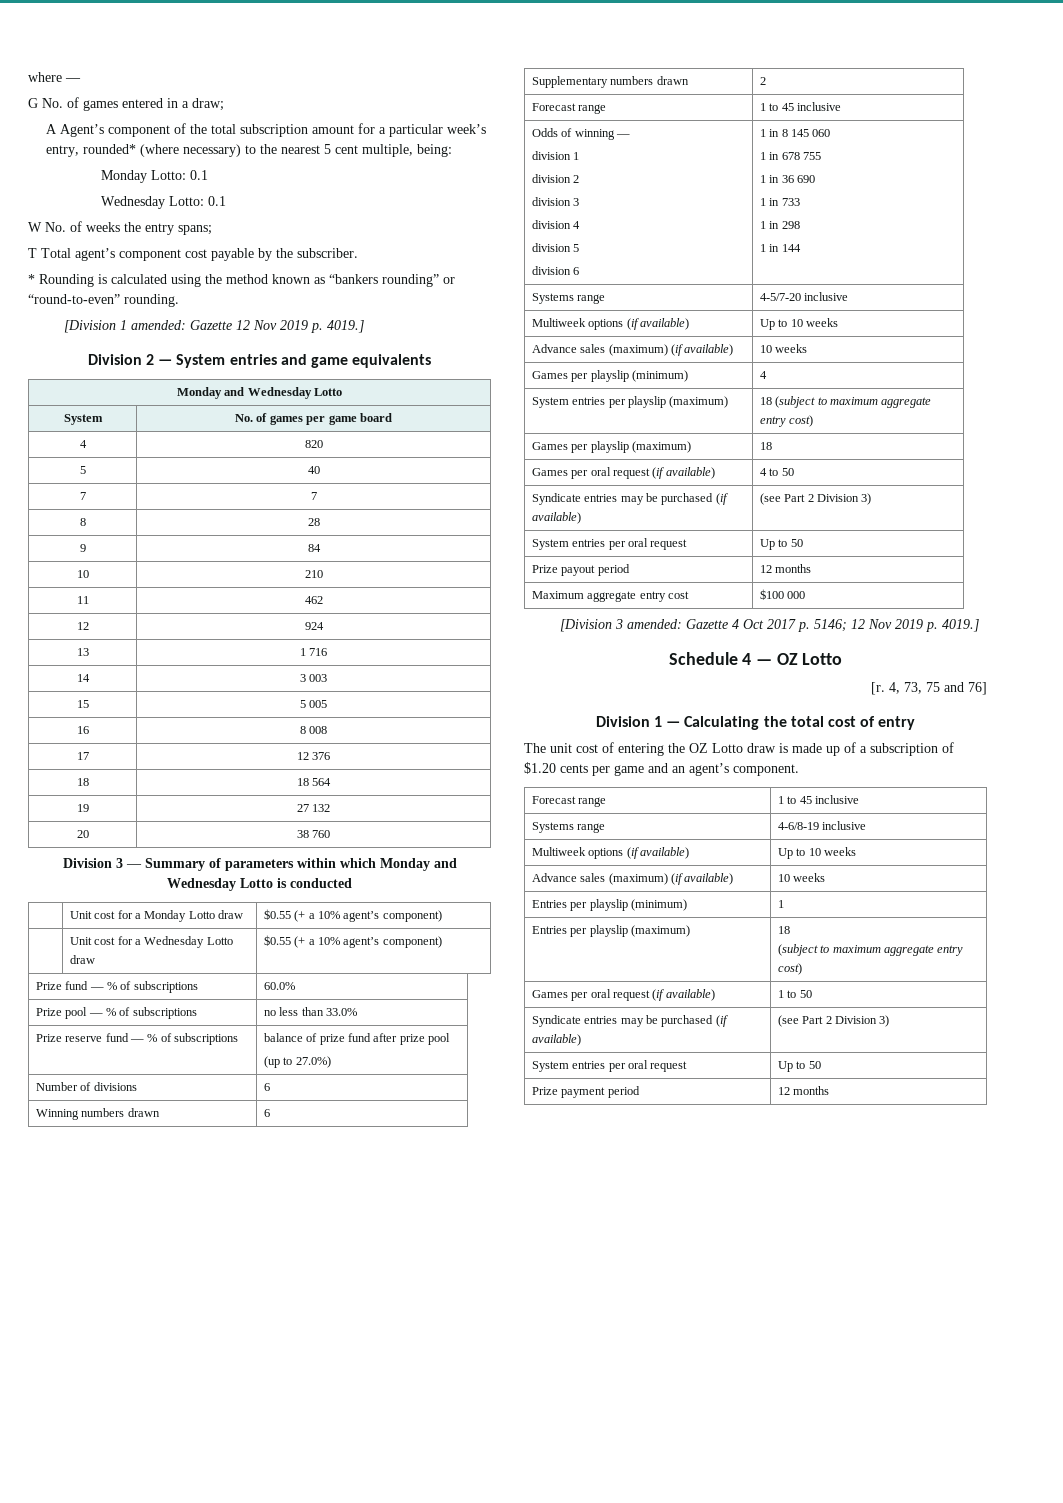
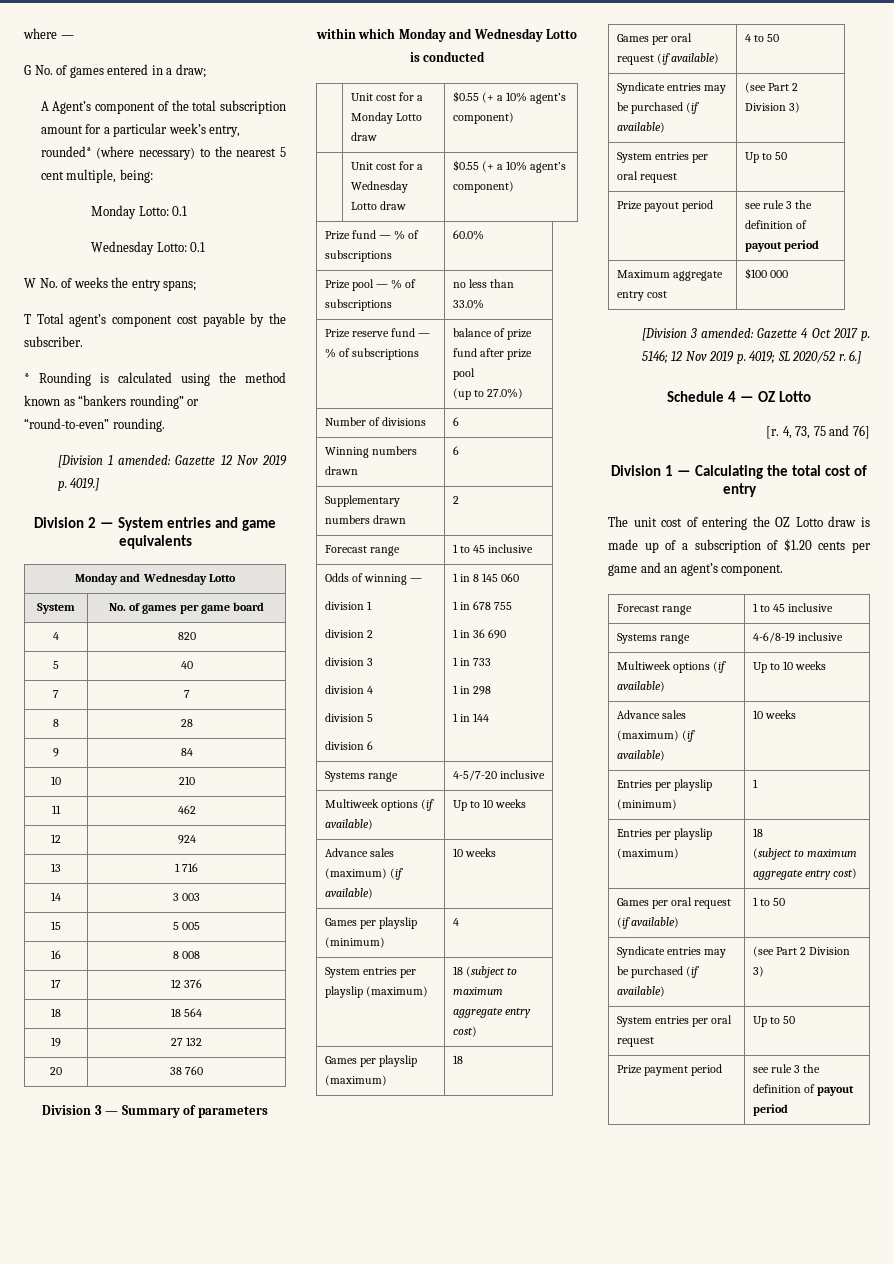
[759,564,812,573] 12 months -> [744,200,813,209] [744,220,807,229] [744,240,819,252] see rule 3 the definition of payout period
[942,619,980,632] 4019.] -> [749,350,862,364] 4019; SL 2020/52 r. 6.]
[777,1086,830,1095] 12 months -> [752,1064,821,1073] [752,1084,854,1096] [752,1104,788,1116] see rule 3 the definition of payout period

